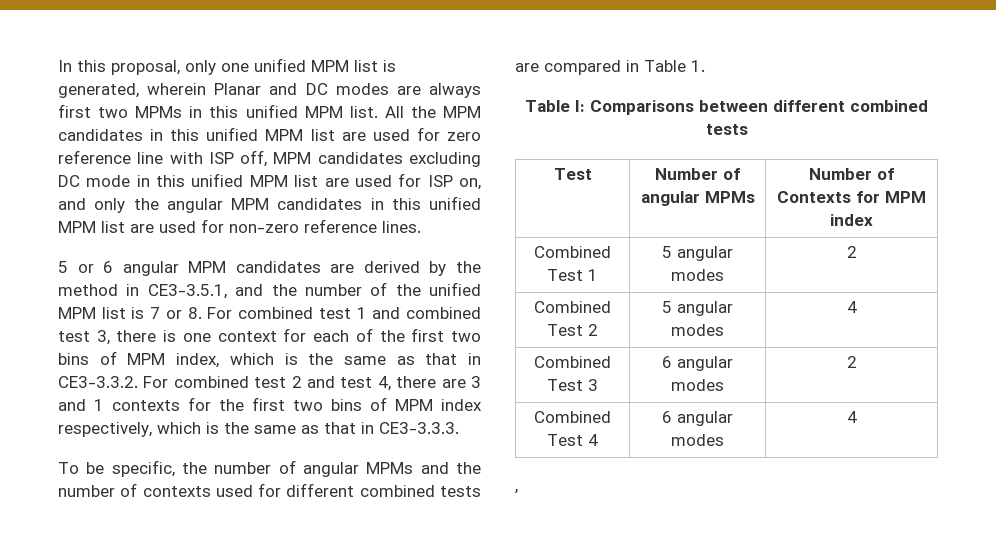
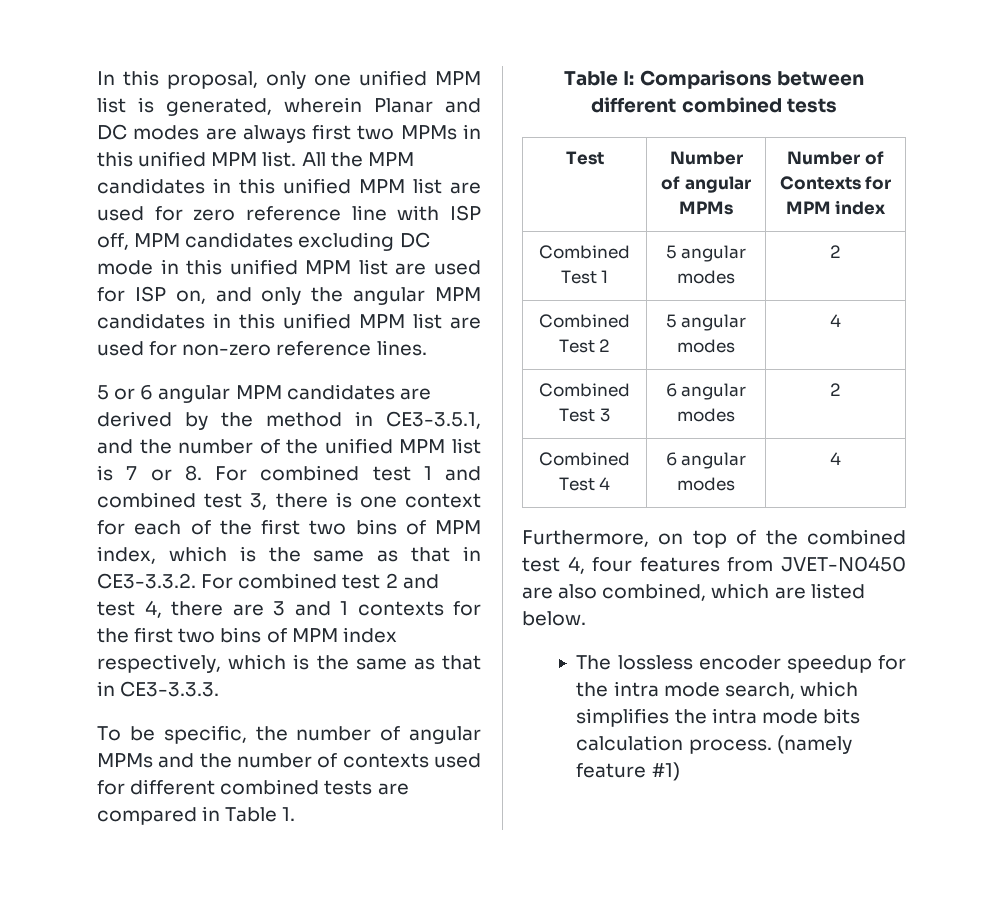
[515,489,518,494] , -> [522,529,906,548] [522,556,906,574] [522,583,865,601] [522,611,586,626] [576,655,906,673] [576,681,858,699] [576,708,860,727] [576,735,852,754] [576,762,680,781] Furthermore, on top of the combined test 4, four features from JVET-N0450 are also combined, which are listed below. // The lossless encoder speedup for the intra mode search, which simplifies the intra mode bits calculation process. (namely feature #1)

